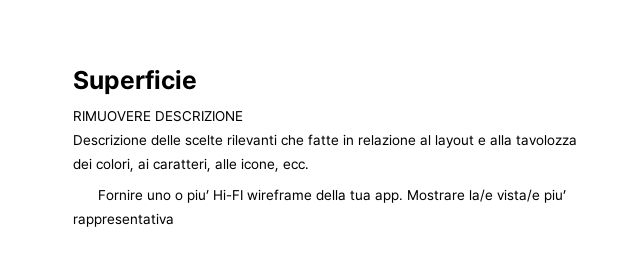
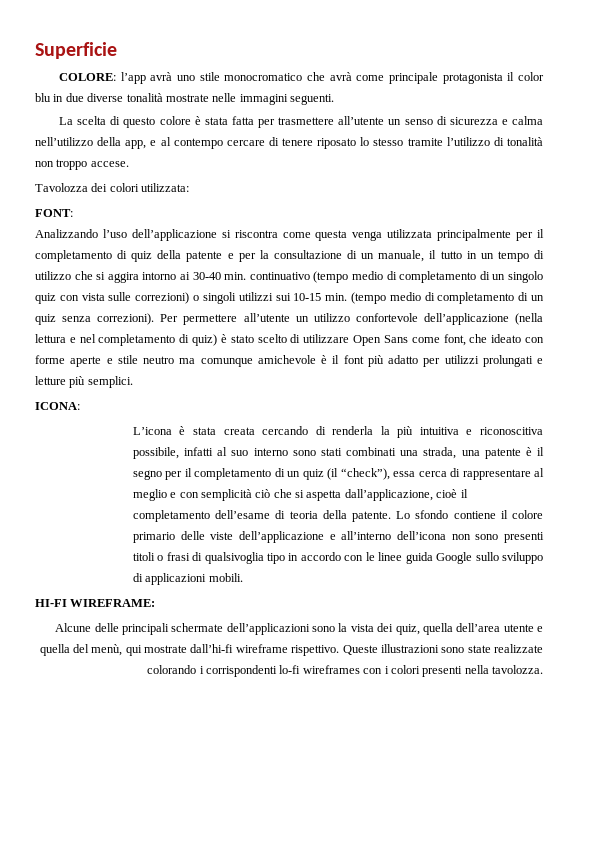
[73,110,243,122] [73,134,577,148] [73,158,309,172] [98,189,567,203] [73,213,174,227] RIMUOVERE DESCRIZIONE // Descrizione delle scelte rilevanti che fatte in relazione al layout e alla tavolozza dei colori, ai caratteri, alle icone, ecc. // Fornire uno o piu’ Hi-FI wireframe della tua app. Mostrare la/e vista/e piu’ rappresentativa -> [59,72,544,84] [35,93,334,105] [59,116,544,128] [35,137,543,149] [35,159,129,170] [35,183,190,192] [35,209,73,217] [35,229,545,241] [35,250,545,262] [35,271,544,283] [35,292,544,304] [35,313,544,325] [35,334,544,346] [35,355,543,367] [35,376,133,388] [35,402,80,410] [132,426,544,438] [132,447,545,459] [132,468,545,480] [132,489,468,501] [132,510,544,522] [132,531,544,543] [132,552,544,564] [132,573,243,585] [35,599,156,607] [55,623,543,635] [39,644,543,656] [147,665,543,677] COLORE: l’app avrà uno stile monocromatico che avrà come principale protagonista il color blu in due diverse tonalità mostrate nelle immagini seguenti. // La scelta di questo colore è stata fatta per trasmettere all’utente un senso di sicurezza e calma nell’utilizzo della app, e al contempo cercare di tenere riposato lo stesso tramite l’utilizzo di tonalità non troppo accese. // Tavolozza dei colori utilizzata: // FONT: // Analizzando l’uso dell’applicazione si riscontra come questa venga utilizzata principalmente per il completamento di quiz della patente e per la consultazione di un manuale, il tutto in un tempo di utilizzo che si aggira intorno ai 30-40 min. continuativo (tempo medio di completamento di un singolo quiz con vista sulle correzioni) o singoli utilizzi sui 10-15 min. (tempo medio di completamento di un quiz senza correzioni). Per permettere all’utente un utilizzo confortevole dell’applicazione (nella lettura e nel completamento di quiz) è stato scelto di utilizzare Open Sans come font, che ideato con forme aperte e stile neutro ma comunque amichevole è il font più adatto per utilizzi prolungati e letture più semplici. // ICONA: // L’icona è stata creata cercando di renderla la più intuitiva e riconoscitiva possibile, infatti al suo interno sono stati combinati una strada, una patente è il segno per il completamento di un quiz (il “check”), essa cerca di rappresentare al meglio e con semplicità ciò che si aspetta dall’applicazione, cioè il completamento dell’esame di teoria della patente. Lo sfondo contiene il colore primario delle viste dell’applicazione e all’interno dell’icona non sono presenti titoli o frasi di qualsivoglia tipo in accordo con le linee guida Google sullo sviluppo di applicazioni mobili. // HI-FI WIREFRAME: // Alcune delle principali schermate dell’applicazioni sono la vista dei quiz, quella dell’area utente e quella del menù, qui mostrate dall’hi-fi wireframe rispettivo. Queste illustrazioni sono state realizzate colorando i corrispondenti lo-fi wireframes con i colori presenti nella tavolozza.

